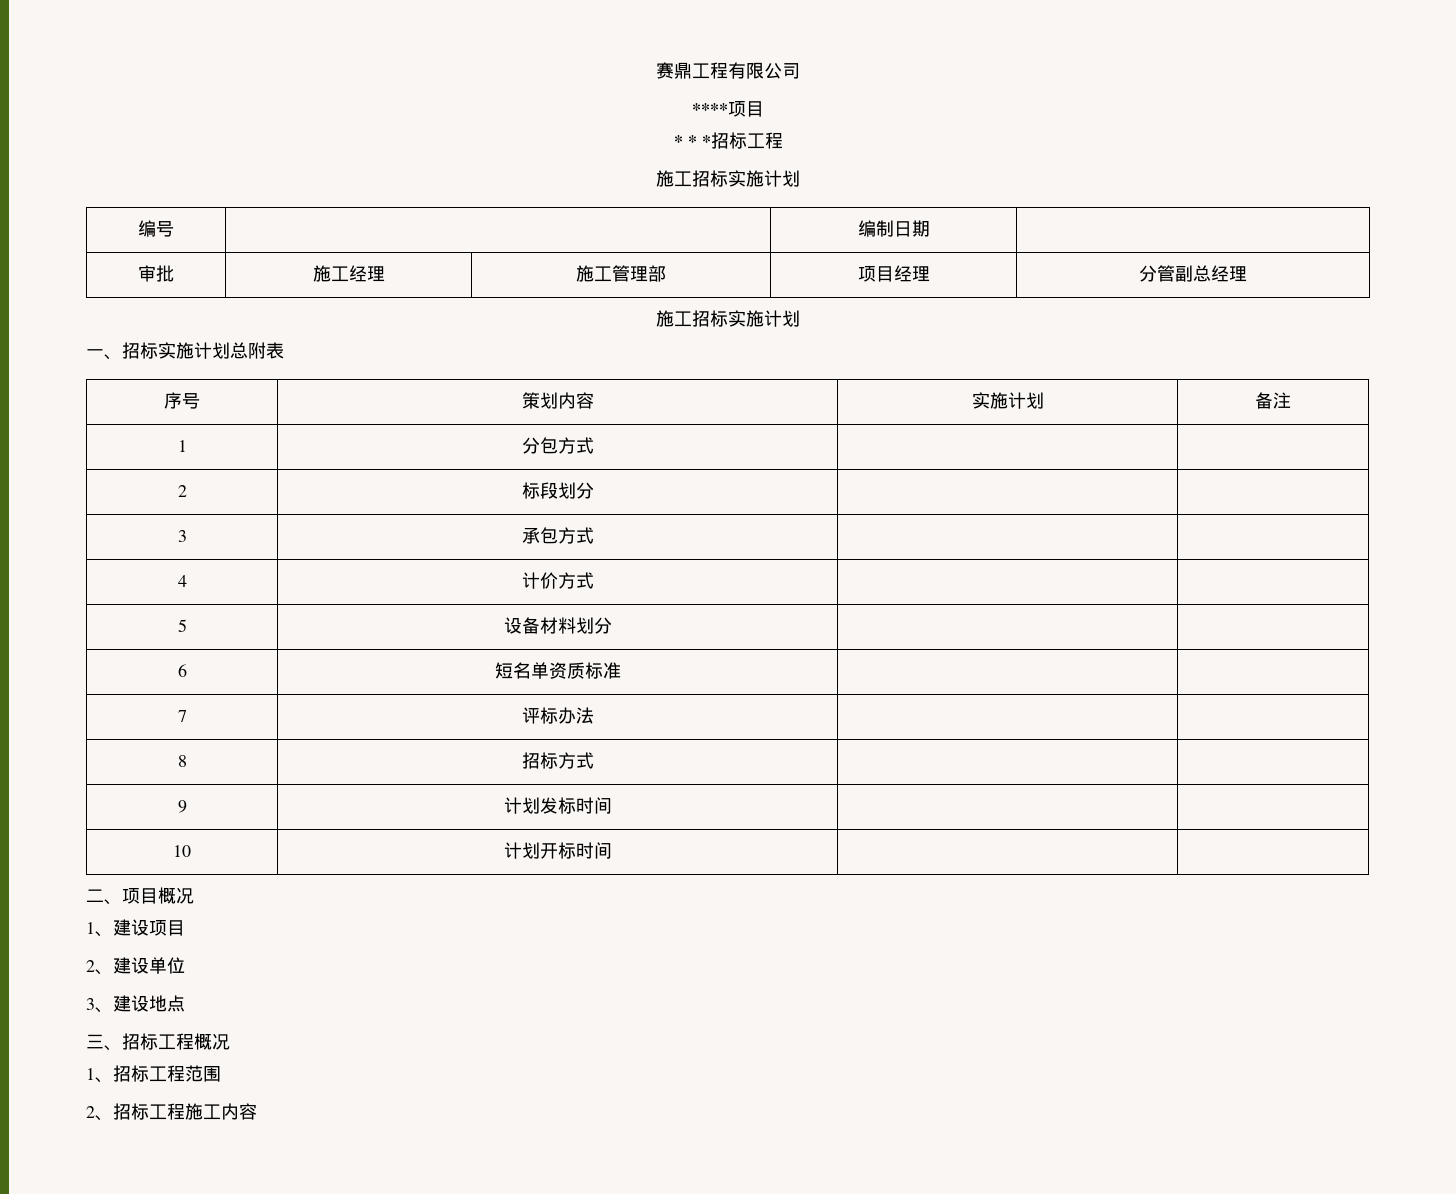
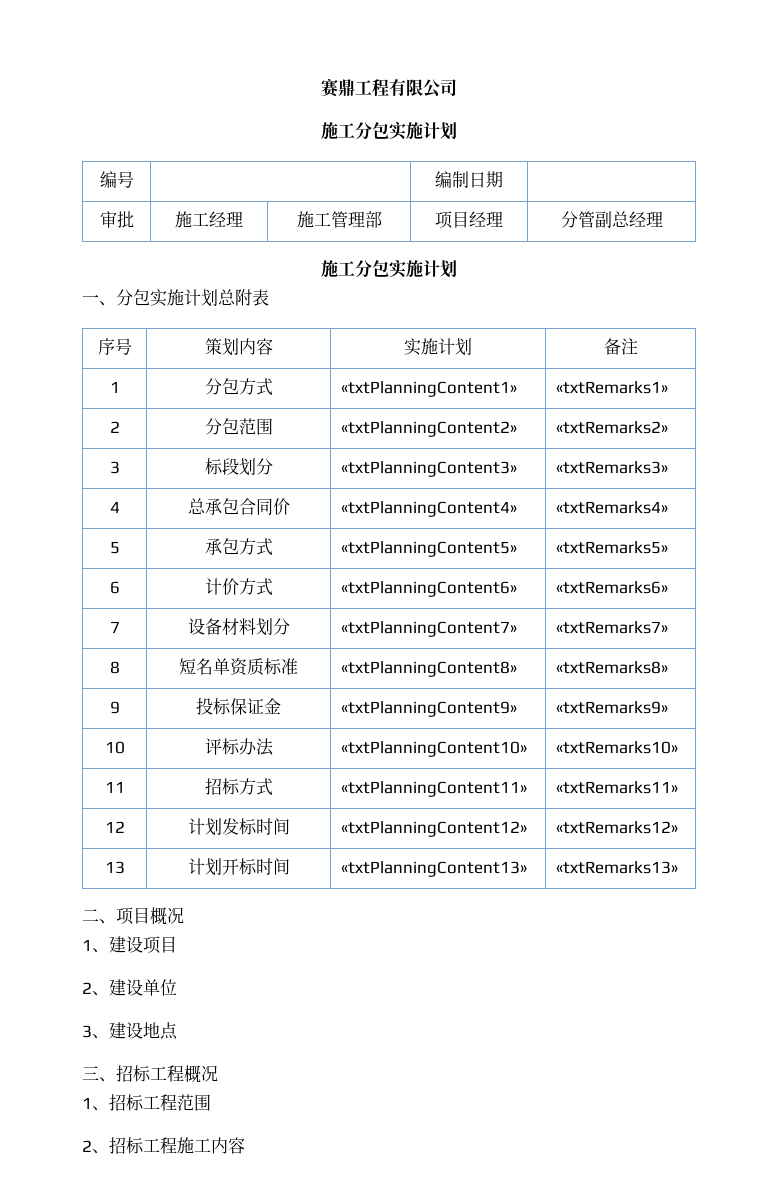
[692,101,764,117] [673,132,783,149] [656,170,728,187] // ****项目 // * * *招标工程 // 施工招标 -> [321,122,389,140] // 施工分包
[692,310,728,327] 招标 -> [355,260,389,278] 分包
[122,342,158,359] 招标 -> [116,289,150,306] 分包
(594, 445) | -> [341,381,518,397] [556,381,669,394] «txtPlanningContent1» | «txtRemarks1»
[521,482,594,499] [177,530,187,542] 标段划分 | | // 3 -> [204,418,273,435] [341,421,518,437] [556,421,669,434] [109,461,120,474] [204,458,273,476] [341,461,518,477] [556,461,669,474] [109,501,120,513] [187,498,290,515] [341,501,518,517] [556,501,669,514] [109,541,120,554] 分包范围 | «txtPlanningContent2» | «txtRemarks2» // 3 | 标段划分 | «txtPlanningContent3» | «txtRemarks3» // 4 | 总承包合同价 | «txtPlanningContent4» | «txtRemarks4» // 5
[177,575,187,587] | // 4 -> [341,541,518,557] [556,541,669,554] [109,581,120,594] «txtPlanningContent5» | «txtRemarks5» // 6
[177,619,187,632] | // 5 -> [341,581,518,597] [556,581,669,594] [109,621,120,633] «txtPlanningContent6» | «txtRemarks6» // 7
[177,664,187,677] | // 6 -> [341,621,518,637] [556,621,669,634] [109,661,120,674] «txtPlanningContent7» | «txtRemarks7» // 8
[177,710,187,722] | // 7 -> [341,661,518,677] [556,661,669,674] [109,701,120,714] [196,697,281,715] [341,701,518,717] [556,701,669,714] [104,741,125,754] «txtPlanningContent8» | «txtRemarks8» // 9 | 投标保证金 | «txtPlanningContent9» | «txtRemarks9» // 10
[177,755,187,767] | // 8 -> [341,741,528,757] [556,741,679,754] [104,781,125,793] «txtPlanningContent10» | «txtRemarks10» // 11
[177,800,187,813] | // 9 -> [341,781,528,797] [556,781,679,794] [104,821,125,833] «txtPlanningContent11» | «txtRemarks11» // 12
[173,845,191,857] | // 10 -> [341,821,528,837] [556,821,679,834] [104,861,125,874] «txtPlanningContent12» | «txtRemarks12» // 13
(612, 850) | -> [341,861,528,877] [556,861,679,874] «txtPlanningContent13» | «txtRemarks13»

